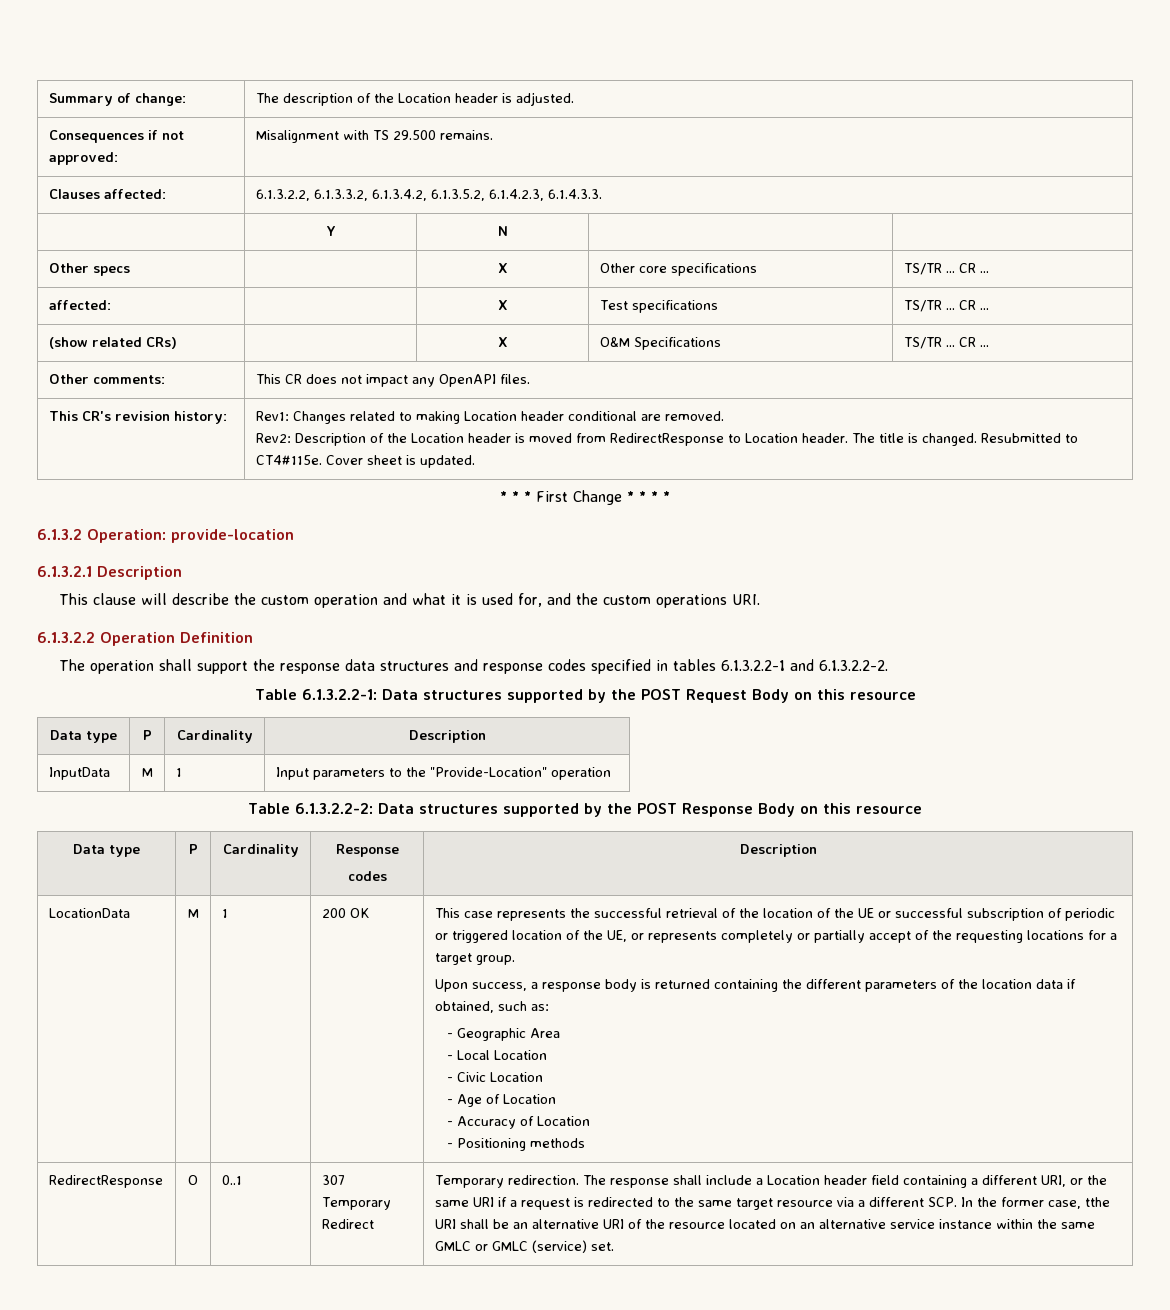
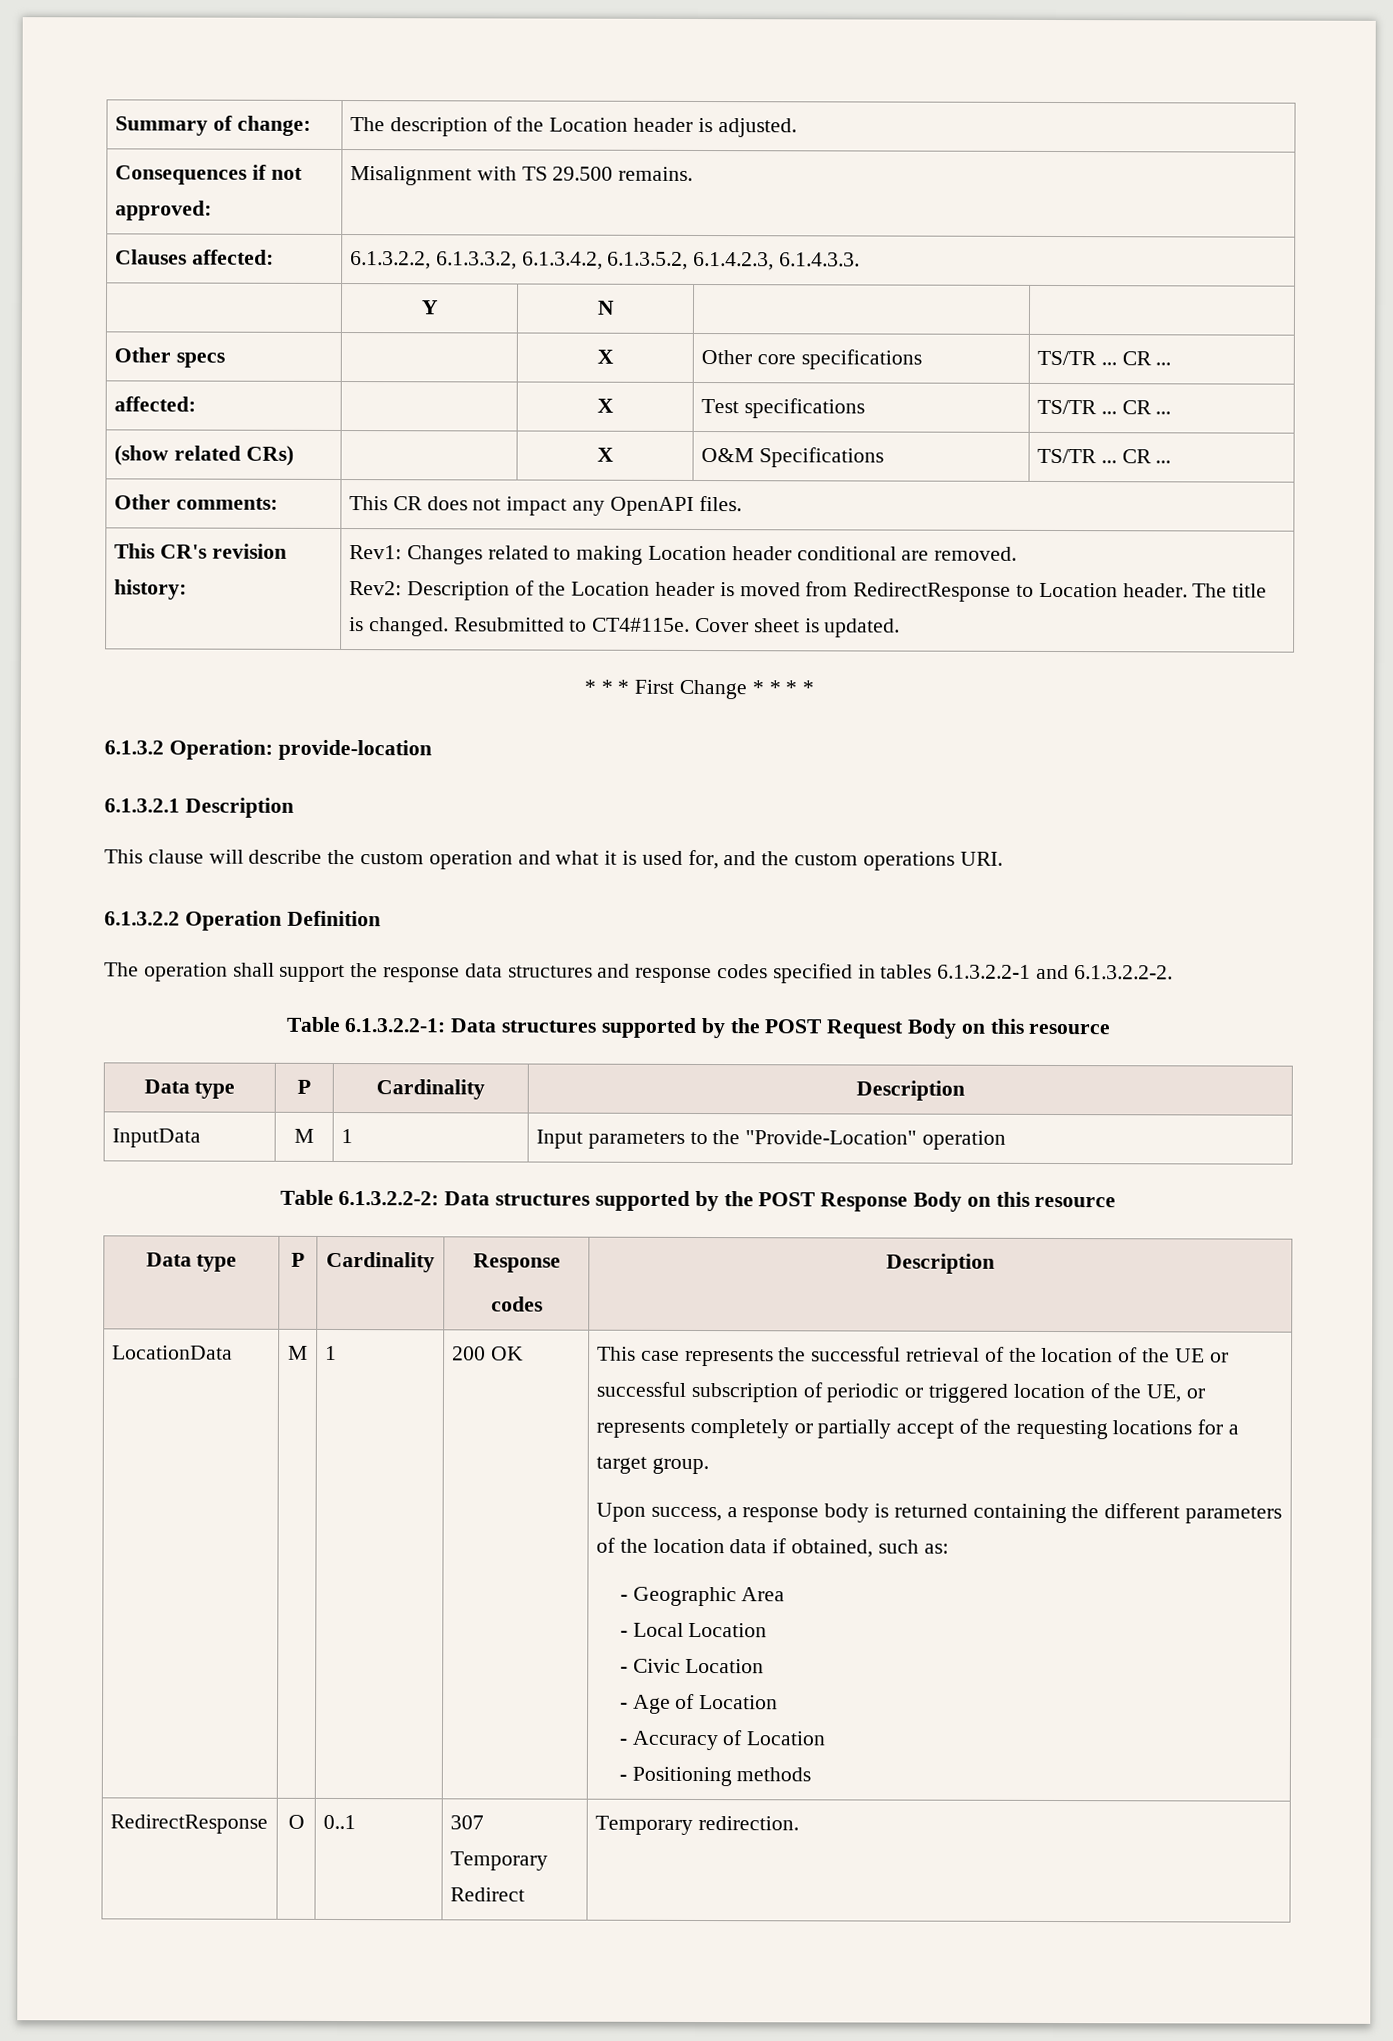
[582,1175,1107,1188] [434,1197,1110,1210] [434,1219,1095,1229] [434,1240,614,1253] The response shall include a Location header field containing a different URI, or the same URI if a request is redirected to the same target resource via a different SCP. In the former case, tthe URI shall be an alternative URI of the resource located on an alternative service instance within the same GMLC or GMLC (service) set. -> (799, 1823) none

